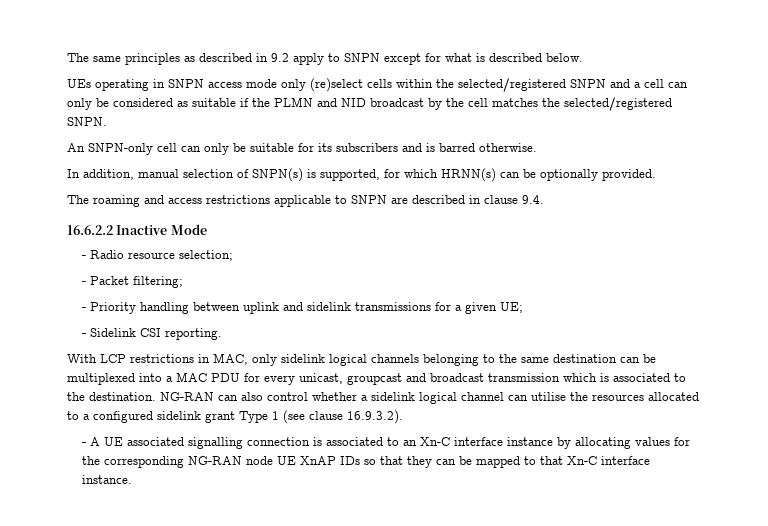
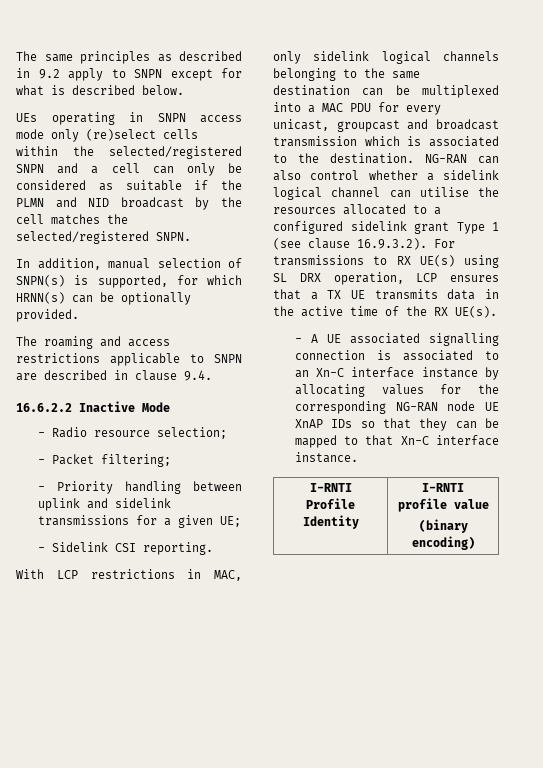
[67,143,537,155] // An SNPN-only cell can only be suitable for its subscribers and is barred otherwise. -> (191, 236) none
(403, 417) none -> [434,239,455,248] [273,255,499,268] [273,272,499,285] [273,289,499,300] [273,306,497,318] For transmissions to RX UE(s) using SL DRX operation, LCP ensures that a TX UE transmits data in the active time of the RX UE(s).
(133, 479) none -> [309,483,352,492] [306,498,355,509] [302,515,359,529] [422,483,464,492] [397,498,489,512] [418,519,468,533] [411,536,475,550] // I-RNTI Profile Identity | I-RNTI profile value // (binary encoding)

